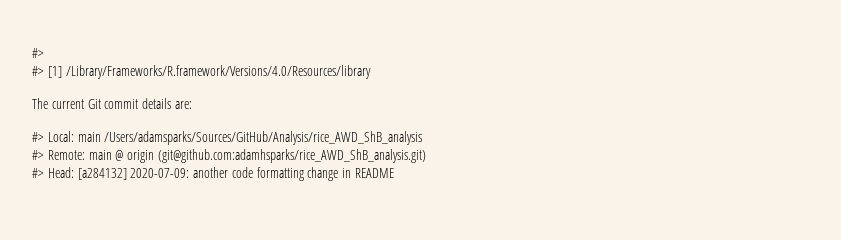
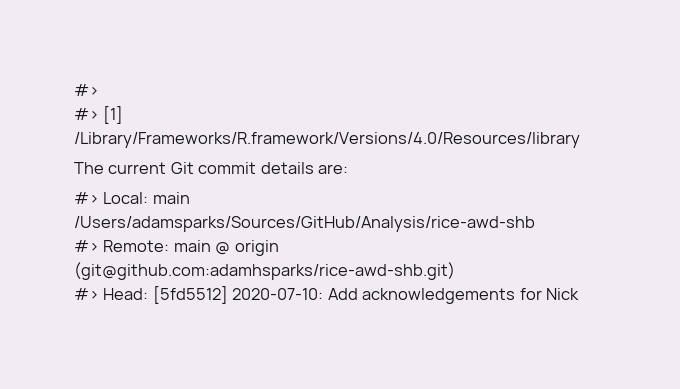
[104,131,423,145] /Users/adamsparks/Sources/GitHub/Analysis/rice_AWD_ShB_analysis -> [74,216,535,232] /Users/adamsparks/Sources/GitHub/Analysis/rice-awd-shb
[157,149,426,163] (git@github.com:adamhsparks/rice_AWD_ShB_analysis.git) -> [74,262,455,280] (git@github.com:adamhsparks/rice-awd-shb.git)
[77,167,395,181] [a284132] 2020-07-09: another code formatting change in README -> [152,286,580,304] [5fd5512] 2020-07-10: Add acknowledgements for Nick

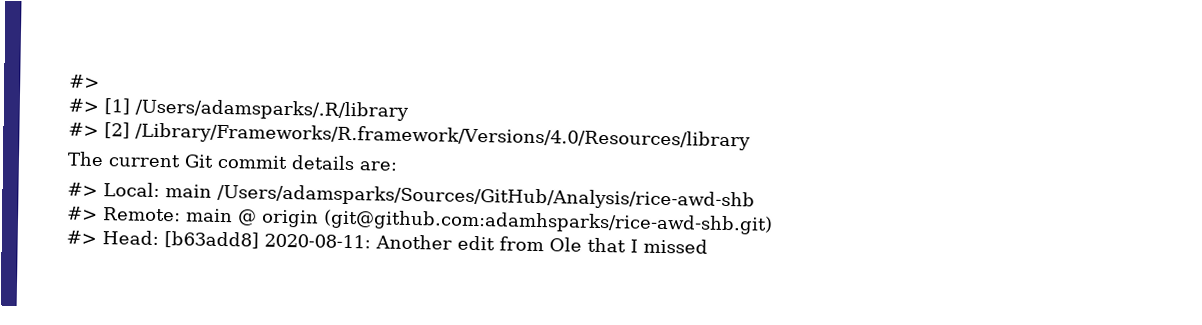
(124, 115) none -> [135,98,409,121] [68,122,130,139] /Users/adamsparks/.R/library // #> [2]
[152,286,580,304] [5fd5512] 2020-07-10: Add acknowledgements for Nick -> [164,231,708,254] [b63add8] 2020-08-11: Another edit from Ole that I missed

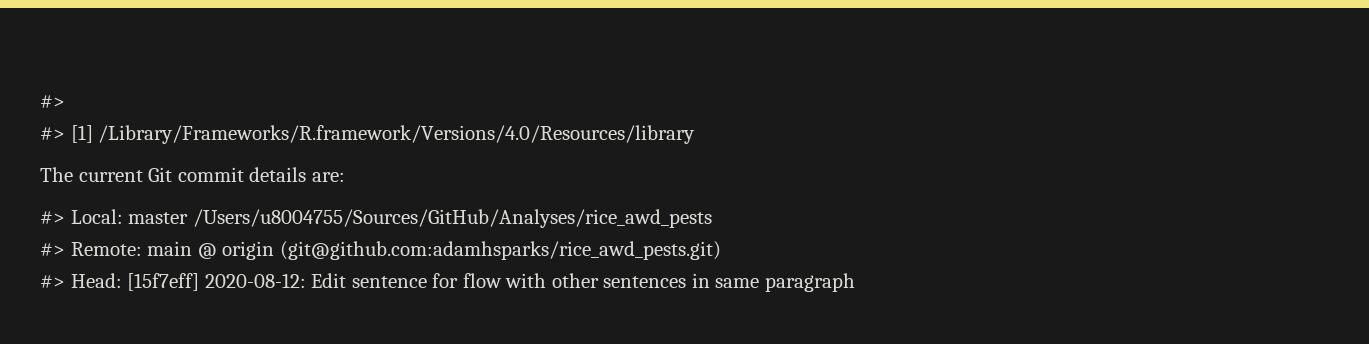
[135,98,409,121] [68,122,130,139] /Users/adamsparks/.R/library // #> [2] -> (93, 134) none
[165,183,755,211] main /Users/adamsparks/Sources/GitHub/Analysis/rice-awd-shb -> [128,209,712,228] master /Users/u8004755/Sources/GitHub/Analyses/rice_awd_pests
[323,209,773,235] (git@github.com:adamhsparks/rice-awd-shb.git) -> [279,241,721,260] (git@github.com:adamhsparks/rice_awd_pests.git)
[164,231,708,254] [b63add8] 2020-08-11: Another edit from Ole that I missed -> [127,273,855,292] [15f7eff] 2020-08-12: Edit sentence for flow with other sentences in same paragraph

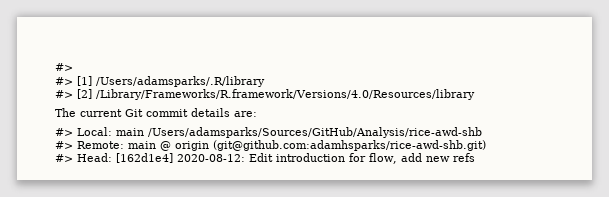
(93, 134) none -> [96,76,265,87] [55,89,92,99] /Users/adamsparks/.R/library // #> [2]
[128,209,712,228] master /Users/u8004755/Sources/GitHub/Analyses/rice_awd_pests -> [116,127,482,138] main /Users/adamsparks/Sources/GitHub/Analysis/rice-awd-shb
[279,241,721,260] (git@github.com:adamhsparks/rice_awd_pests.git) -> [213,140,486,151] (git@github.com:adamhsparks/rice-awd-shb.git)
[127,273,200,291] [15f7eff] -> [116,153,173,163] [162d1e4]
[351,273,855,292] sentence for flow with other sentences in same paragraph -> [276,153,475,164] introduction for flow, add new refs

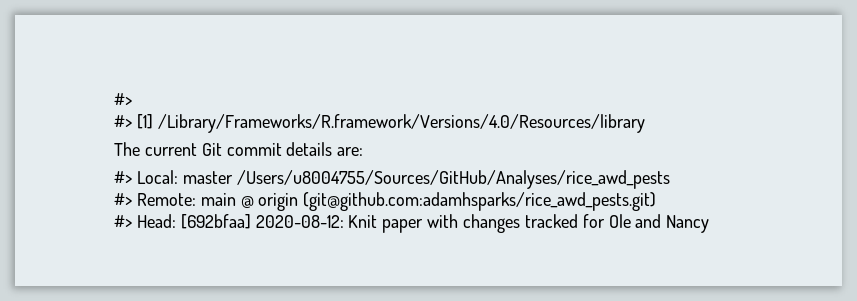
[96,76,265,87] [55,89,92,99] /Users/adamsparks/.R/library // #> [2] -> (153, 121) none
[116,127,482,138] main /Users/adamsparks/Sources/GitHub/Analysis/rice-awd-shb -> [182,170,670,189] master /Users/u8004755/Sources/GitHub/Analyses/rice_awd_pests
[213,140,486,151] (git@github.com:adamhsparks/rice-awd-shb.git) -> [303,192,657,211] (git@github.com:adamhsparks/rice_awd_pests.git)
[116,153,475,164] [162d1e4] 2020-08-12: Edit introduction for flow, add new refs -> [180,214,710,233] [692bfaa] 2020-08-12: Knit paper with changes tracked for Ole and Nancy

